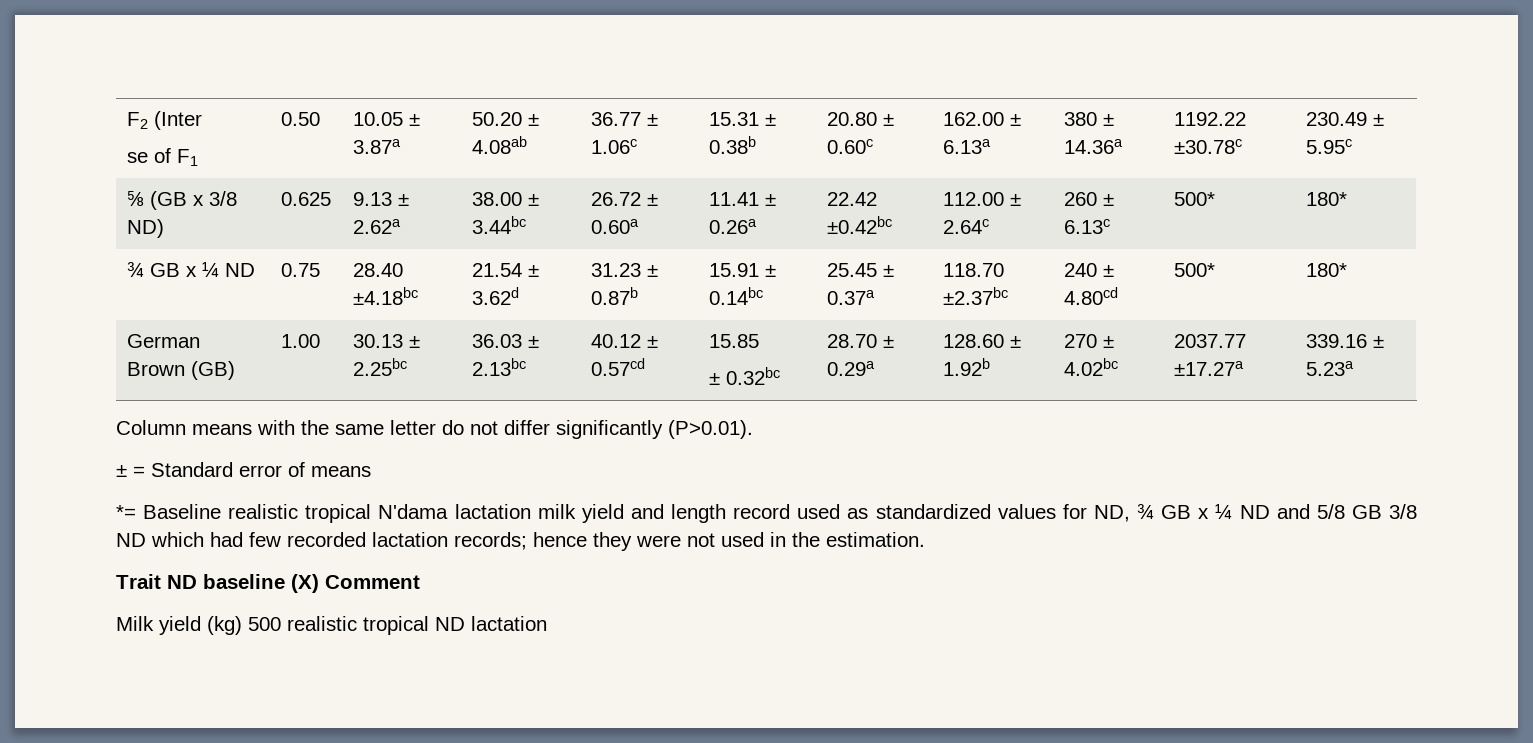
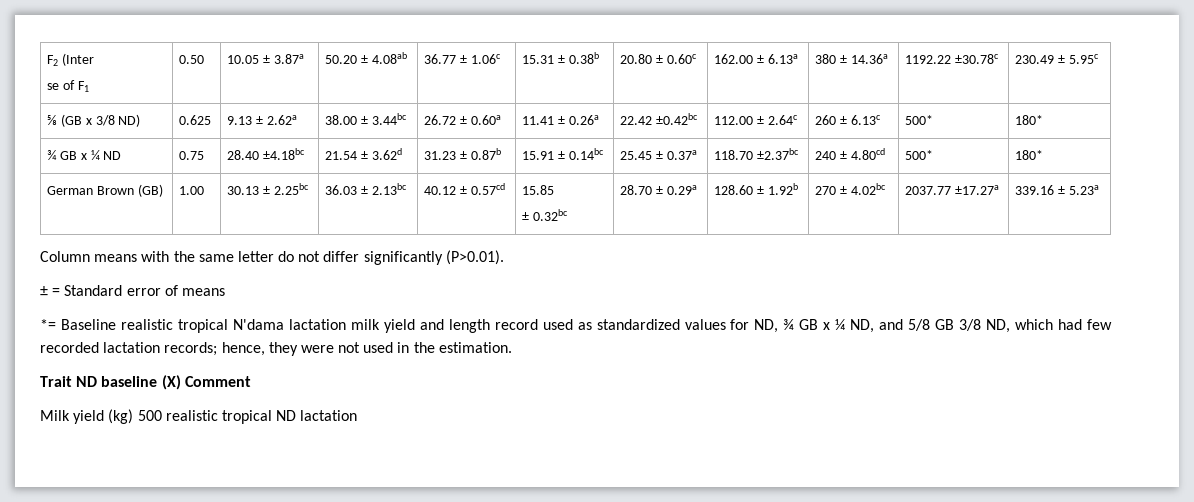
[1239,505,1270,519] ND -> [850,319,875,333] ND,
[116,533,146,547] ND -> [986,319,1011,333] ND,
[533,532,587,547] hence -> [221,342,265,356] hence,

